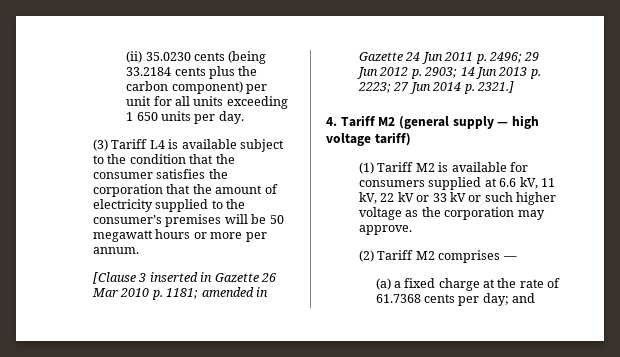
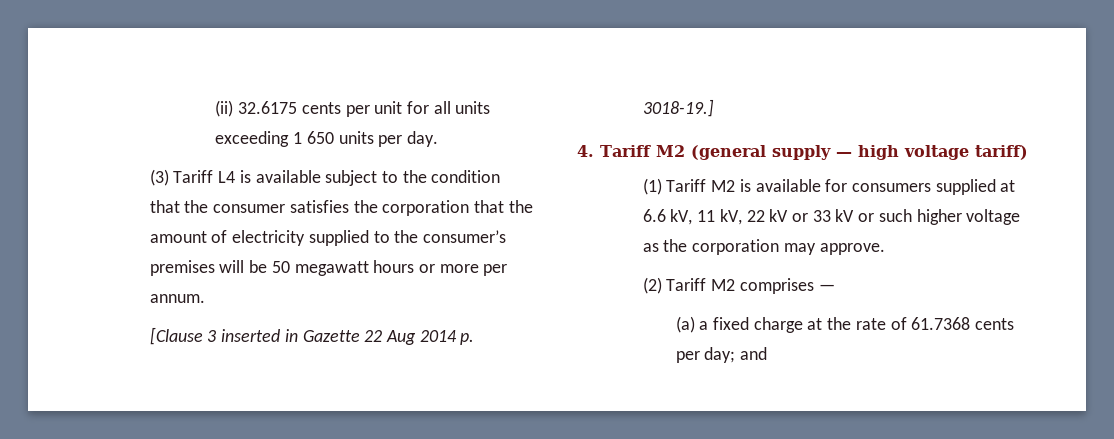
[145,51,267,64] [126,66,258,79] [126,81,243,94] 35.0230 cents (being 33.2184 cents plus the carbon component) -> [238,101,341,114] 32.6175 cents
[260,273,276,282] [92,287,268,300] [359,52,540,64] [357,67,541,79] [358,82,431,94] 26 Mar 2010 p. 1181; amended in Gazette 24 Jun 2011 p. 2496; 29 Jun 2012 p. 2903; 14 Jun 2013 p. 2223; 27 Jun -> [364,330,417,345] 22 Aug
[476,81,514,93] 2321.] -> [642,99,714,117] 3018-19.]

